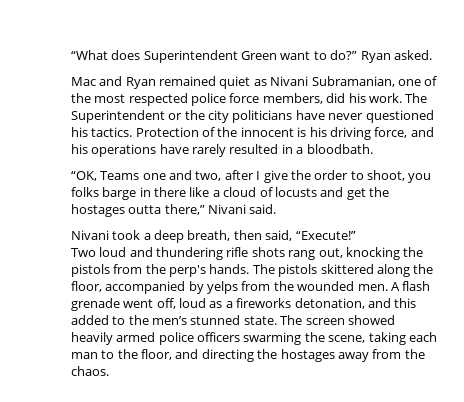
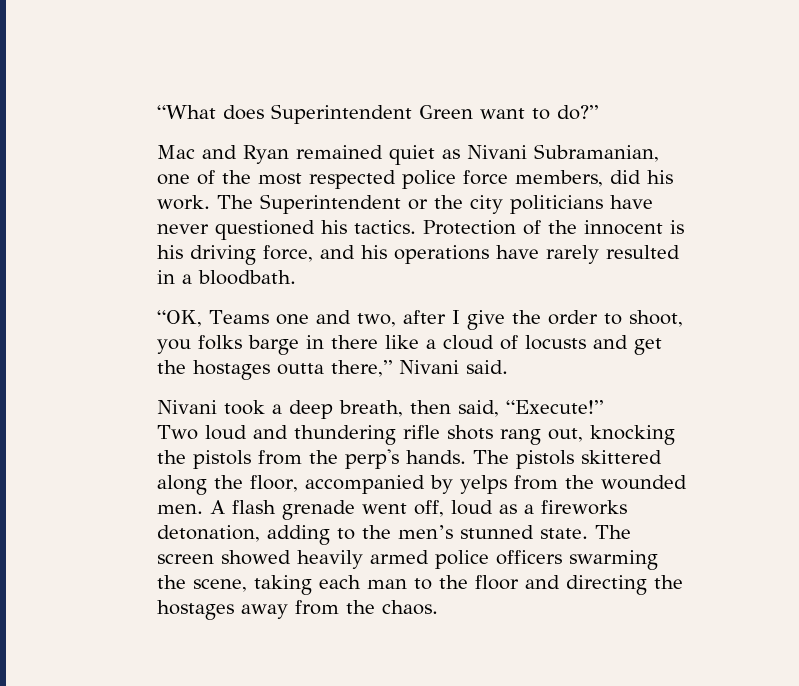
[360,50,432,63] Ryan asked. -> (599, 112) none
[367,298,417,308] [70,315,109,325] and this added -> [267,525,331,545] adding
[141,349,173,360] floor, -> [475,575,520,590] floor

